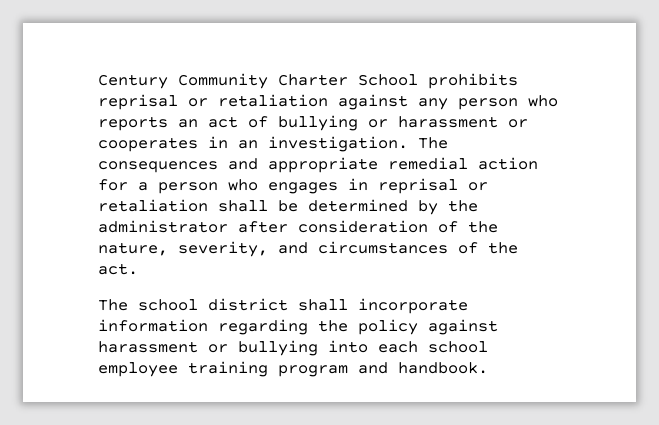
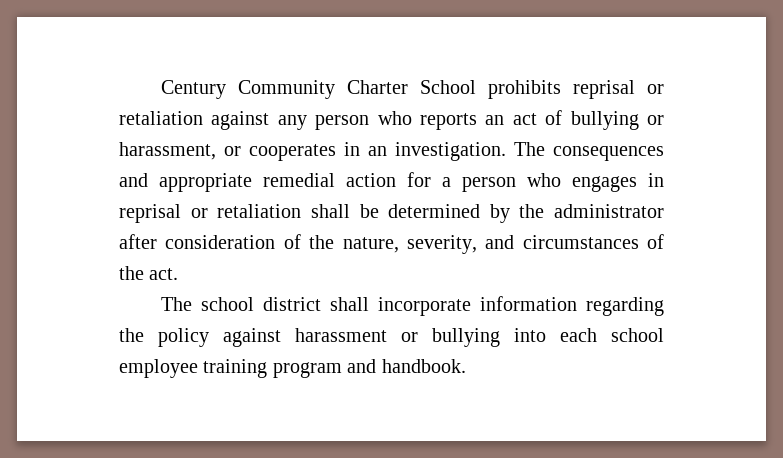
[398,116,498,128] harassment -> [119,142,216,160] harassment,

